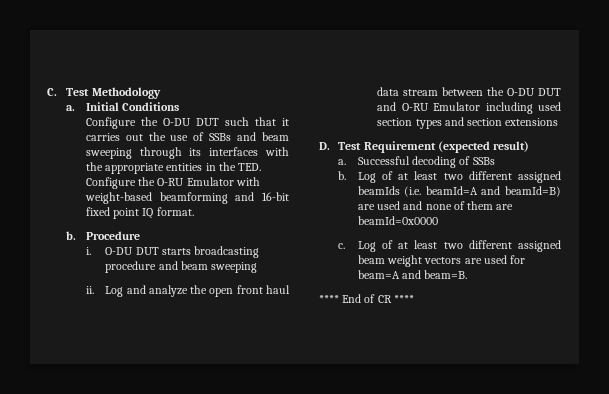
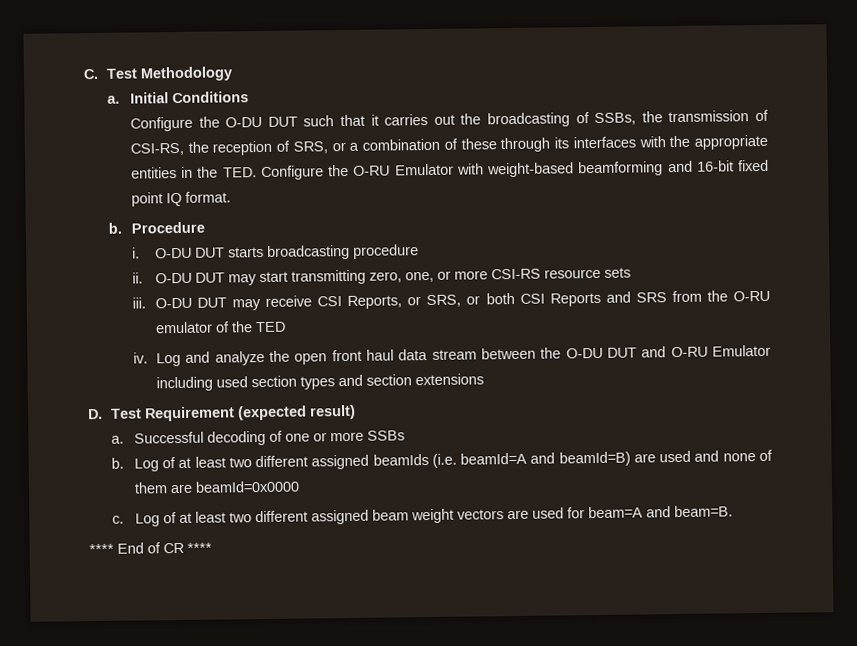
[170,132,289,141] [85,148,132,159] use of SSBs and beam sweeping -> [486,109,769,128] [129,138,497,156] broadcasting of SSBs, the transmission of CSI-RS, the reception of SRS, or a combination of these
[158,261,258,273] [85,286,94,294] and beam sweeping // ii. -> [131,267,631,286] [131,290,770,311] [154,321,286,334] [132,352,148,364] // ii. O-DU DUT may start transmitting zero, one, or more CSI-RS resource sets // iii. O-DU DUT may receive CSI Reports, or SRS, or both CSI Reports and SRS from the O-RU emulator of the TED // iv.
(471, 160) none -> [284,431,364,442] one or more

